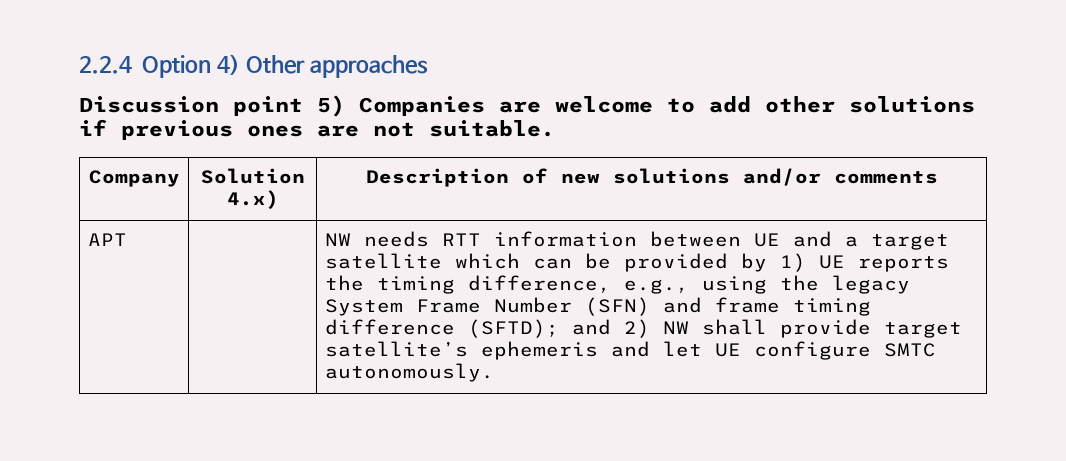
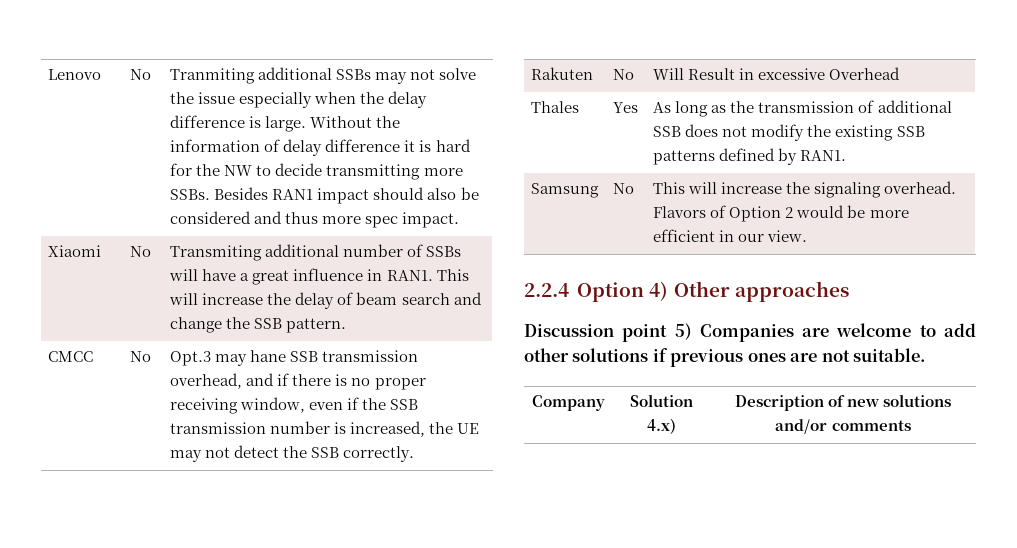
(79, 65) none -> [48,69,102,80] [130,69,152,80] [170,67,477,84] [170,91,428,108] [170,115,401,132] [170,139,471,156] [170,163,463,180] [170,187,479,204] [170,211,460,228] [48,245,102,257] [130,246,152,257] [170,244,462,261] [169,268,469,285] [169,292,482,309] [170,317,347,333] [48,351,94,362] [130,351,152,362] [170,350,419,366] [170,373,426,390] [170,397,419,414] [170,421,480,437] [170,445,415,462] [531,67,594,80] [613,69,635,80] [653,67,901,80] [531,101,580,113] [613,102,639,113] [653,100,952,117] [653,124,925,141] [653,148,847,165] [531,183,600,198] [613,183,635,194] [653,181,957,198] [653,205,909,222] [653,229,808,242] Lenovo | No | Tranmiting additional SSBs may not solve the issue especially when the delay difference is large. Without the information of delay difference it is hard for the NW to decide transmitting more SSBs. Besides RAN1 impact should also be considered and thus more spec impact. // Xiaomi | No | Transmiting additional number of SSBs will have a great influence in RAN1. This will increase the delay of beam search and change the SSB pattern. // CMCC | No | Opt.3 may hane SSB transmission overhead, and if there is no proper receiving window, even if the SSB transmission number is increased, the UE may not detect the SSB correctly. // Rakuten | No | Will Result in excessive Overhead // Thales | Yes | As long as the transmission of additional SSB does not modify the existing SSB patterns defined by RAN1. // Samsung | No | This will increase the signaling overhead. Flavors of Option 2 would be more efficient in our view. //
[87,233,127,246] [324,231,949,250] [324,253,949,272] [324,275,910,294] [324,297,871,316] [324,319,962,338] [324,341,936,360] [324,363,494,382] // APT | | NW needs RTT information between UE and a target satellite which can be provided by 1) UE reports the timing difference, e.g., using the legacy System Frame Number (SFN) and frame timing difference (SFTD); and 2) NW shall provide target satellite’s ephemeris and let UE configure SMTC autonomously. -> (911, 425) none

